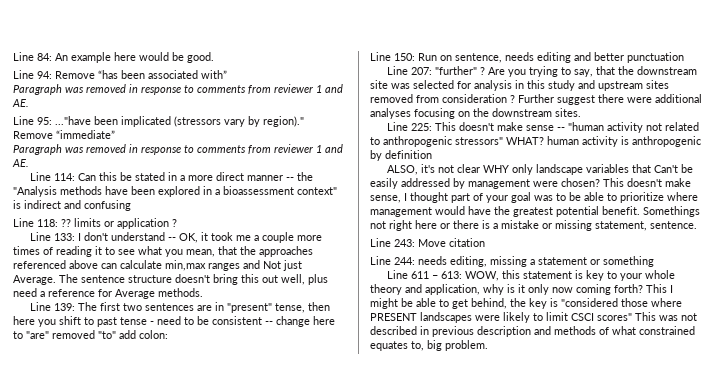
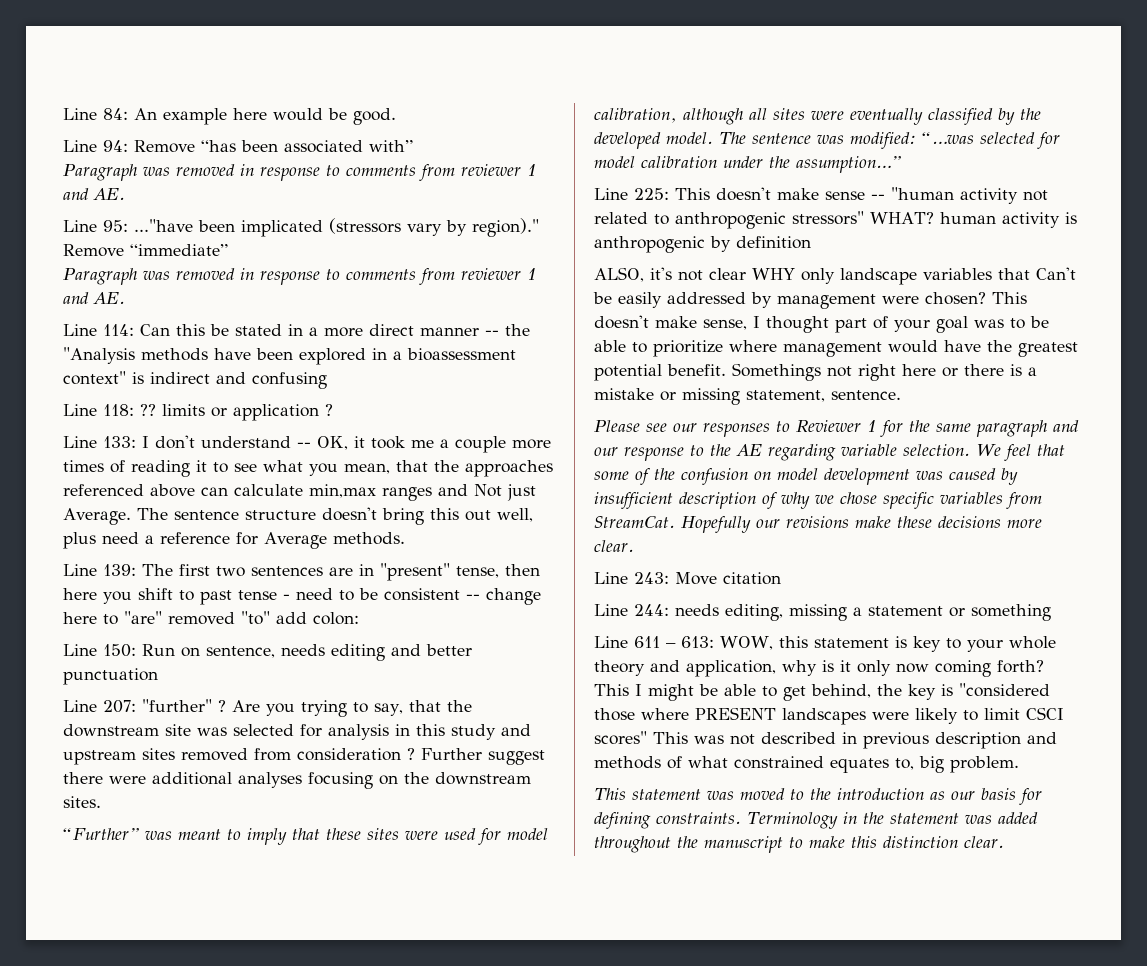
(581, 112) none -> [63,828,548,845] [594,108,1041,125] [594,132,1060,149] [594,156,901,173] // “Further” was meant to imply that these sites were used for model calibration, although all sites were eventually classified by the developed model. The sentence was modified: “…was selected for model calibration under the assumption…”
(697, 225) none -> [594,420,1079,437] [594,444,1065,461] [594,468,1018,485] [594,492,1042,509] [594,516,1042,533] [594,540,634,552] // Please see our responses to Reviewer 1 for the same paragraph and our response to the AE regarding variable selection. We feel that some of the confusion on model development was caused by insufficient description of why we chose specific variables from StreamCat. Hopefully our revisions make these decisions more clear.
(488, 345) none -> [594,788,1042,805] [594,812,1038,829] [594,836,1004,853] // This statement was moved to the introduction as our basis for defining constraints. Terminology in the statement was added throughout the manuscript to make this distinction clear.

